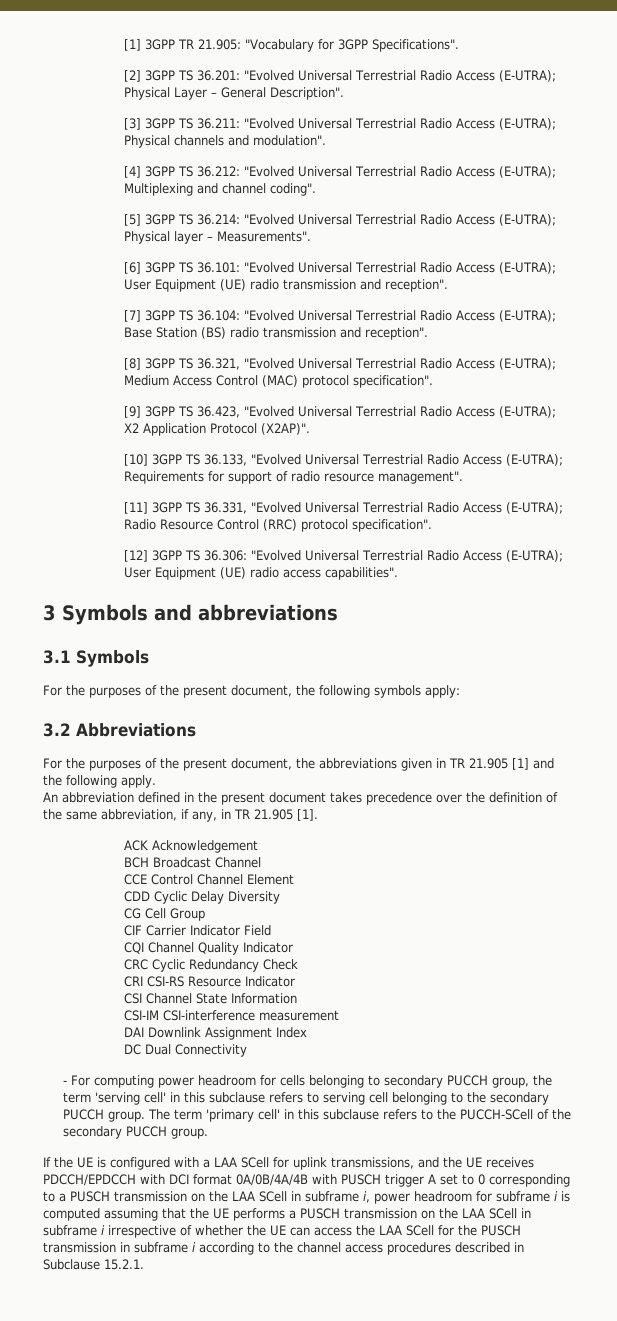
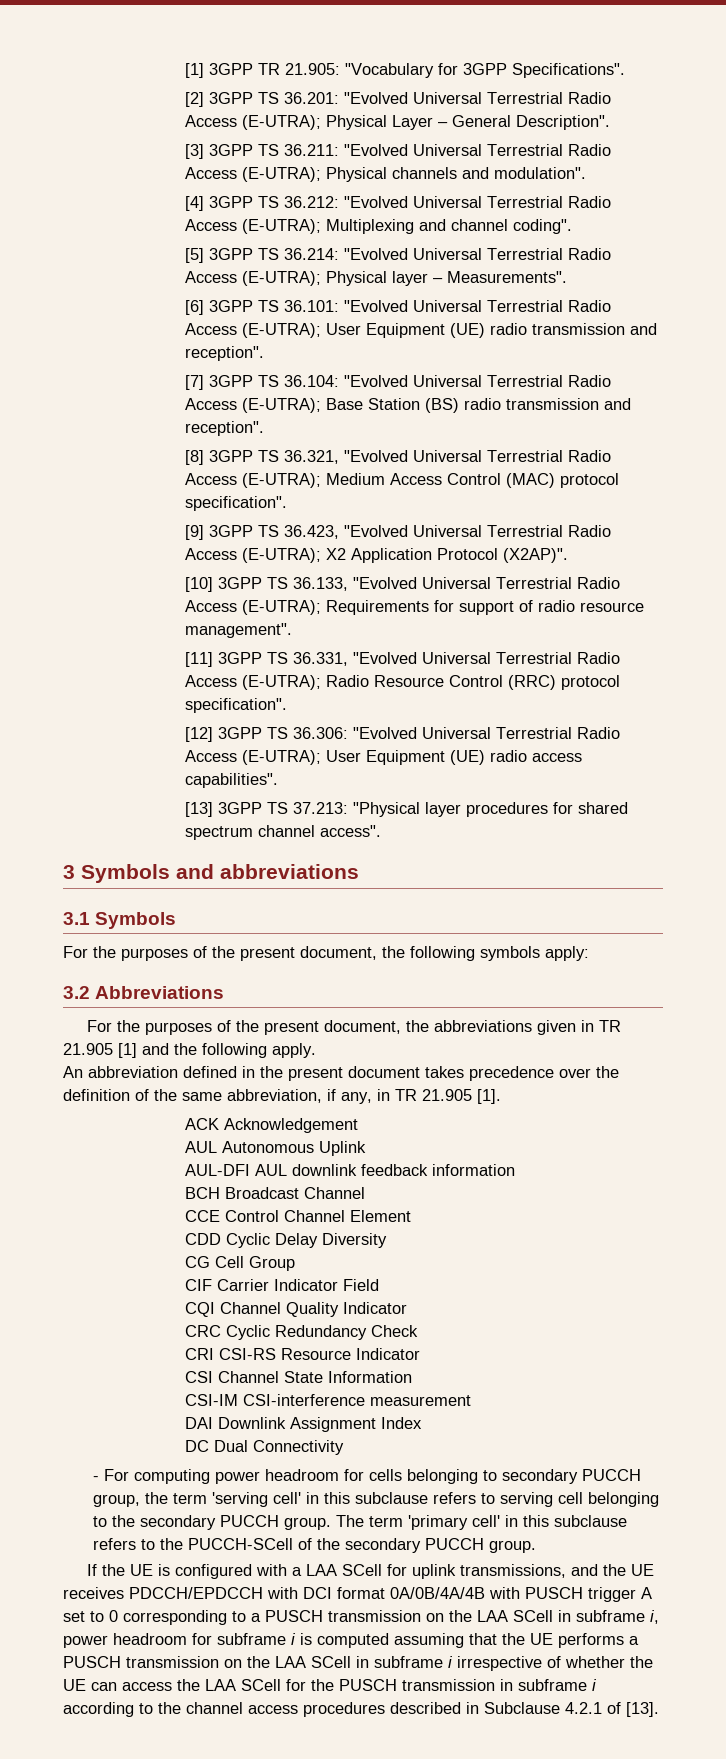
(398, 573) none -> [184,802,628,817] [184,825,381,840] // [13] 3GPP TS 37.213: "Physical layer procedures for shared spectrum channel access".
(258, 846) none -> [184,1141,366,1156] [184,1164,515,1176] // AUL Autonomous Uplink // AUL-DFI AUL downlink feedback information
[104,1259,144,1270] 15.2.1. -> [565,1702,659,1717] 4.2.1 of [13].

